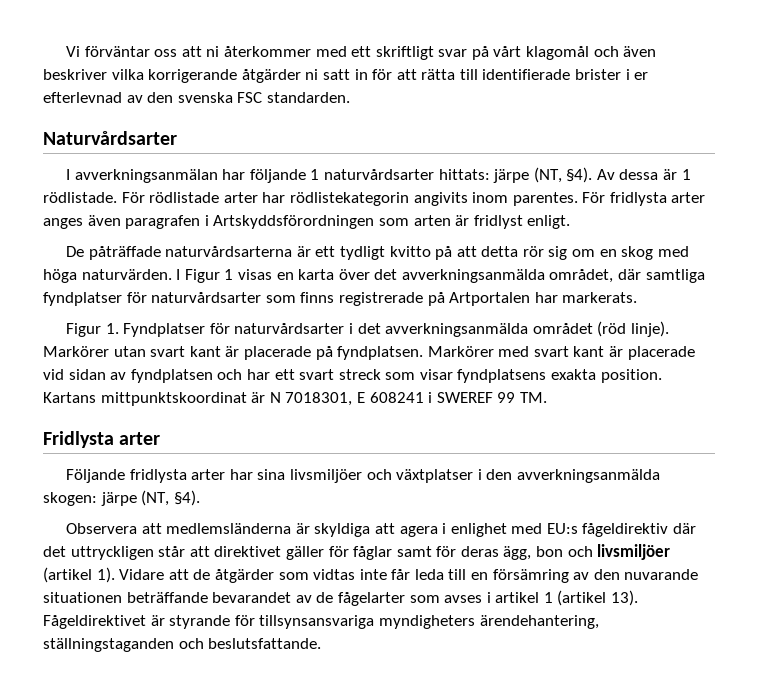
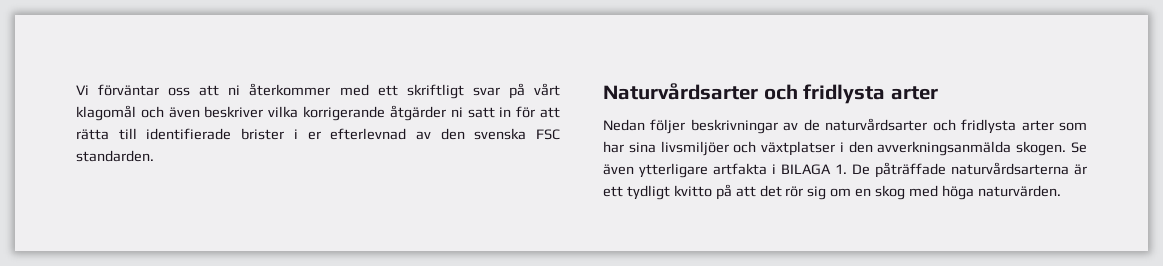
[65,167,691,183] [43,192,706,206] [43,215,571,229] // I avverkningsanmälan har följande 1 naturvårdsarter hittats: järpe (NT, §4). Av dessa är 1 rödlistade. För rödlistade arter har rödlistekategorin angivits inom parentes. För fridlysta arter anges även paragrafen i Artskyddsförordningen som arten är fridlyst enligt. // -> [763,84,938,104] [603,118,1087,134] [603,141,1087,156] [603,163,847,178] och fridlysta arter // Nedan följer beskrivningar av de naturvårdsarter och fridlysta arter som har sina livsmiljöer och växtplatser i den avverkningsanmälda skogen. Se även ytterligare artfakta i BILAGA 1.
[481,246,519,257] detta -> [759,185,782,197] det
[176,269,705,283] [43,292,638,306] [65,321,669,337] [43,346,695,360] [43,369,662,383] [43,392,547,406] [43,431,161,448] [65,469,660,483] [43,490,200,506] [65,523,697,537] [43,544,671,560] [43,567,699,583] [43,590,639,606] [43,615,599,629] [43,638,322,652] I Figur 1 visas en karta över det avverkningsanmälda området, där samtliga fyndplatser för naturvårdsarter som finns registrerade på Artportalen har markerats. // Figur 1. Fyndplatser för naturvårdsarter i det avverkningsanmälda området (röd linje). Markörer utan svart kant är placerade på fyndplatsen. Markörer med svart kant är placerade vid sidan av fyndplatsen och har ett svart streck som visar fyndplatsens exakta position. Kartans mittpunktskoordinat är N 7018301, E 608241 i SWEREF 99 TM. // Fridlysta arter // Följande fridlysta arter har sina livsmiljöer och växtplatser i den avverkningsanmälda skogen: järpe (NT, §4). // Observera att medlemsländerna är skyldiga att agera i enlighet med EU:s fågeldirektiv där det uttryckligen står att direktivet gäller för fåglar samt för deras ägg, bon och livsmiljöer (artikel 1). Vidare att de åtgärder som vidtas inte får leda till en försämring av den nuvarande situationen beträffande bevarandet av de fågelarter som avses i artikel 1 (artikel 13). Fågeldirektivet är styrande för tillsynsansvariga myndigheters ärendehantering, ställningstaganden och beslutsfattande. -> (1061, 191) none

